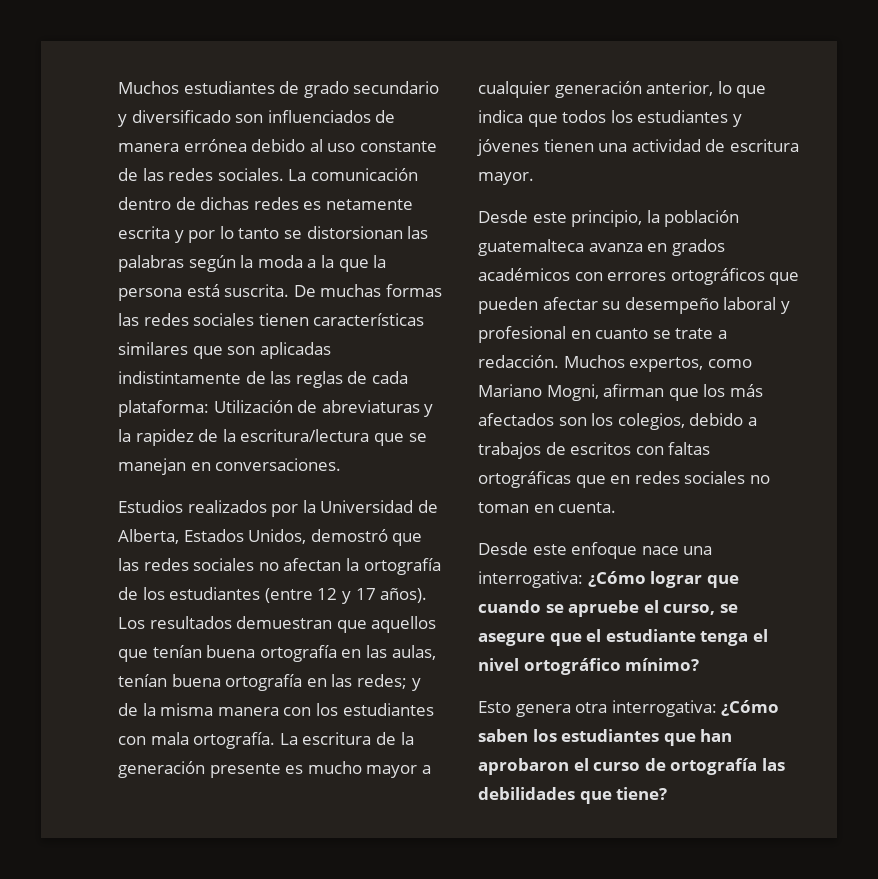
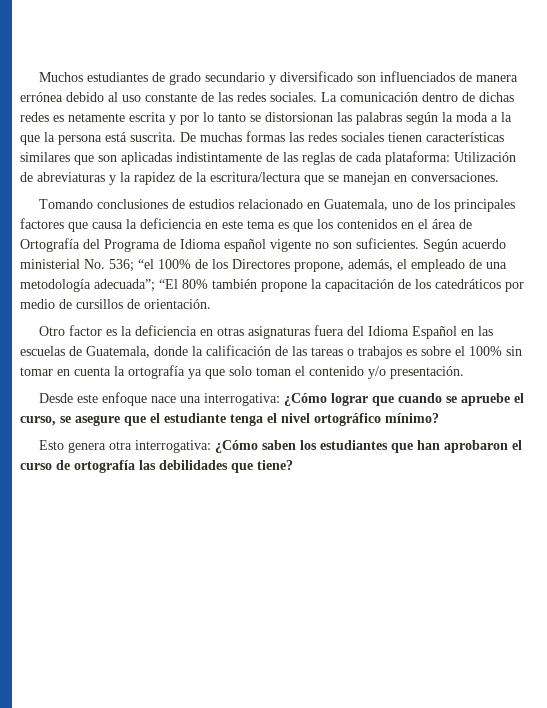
[118,500,438,517] [118,529,423,546] [118,558,441,575] [118,587,428,604] [118,616,437,633] [118,645,436,662] [118,674,421,691] [118,703,434,716] [118,732,414,749] [118,761,431,778] [478,81,767,98] [478,110,742,127] [477,139,799,156] [478,172,534,185] [478,210,740,227] [478,239,725,256] [478,268,800,285] [478,297,790,314] [478,326,727,343] [478,355,752,372] [478,384,763,401] [478,413,757,430] [478,442,711,459] [478,471,770,488] [478,502,617,513] Estudios realizados por la Universidad de Alberta, Estados Unidos, demostró que las redes sociales no afectan la ortografía de los estudiantes (entre 12 y 17 años). Los resultados demuestran que aquellos que tenían buena ortografía en las aulas, tenían buena ortografía en las redes; y de la misma manera con los estudiantes con mala ortografía. La escritura de la generación presente es mucho mayor a cualquier generación anterior, lo que indica que todos los estudiantes y jóvenes tienen una actividad de escritura mayor. // Desde este principio, la población guatemalteca avanza en grados académicos con errores ortográficos que pueden afectar su desempeño laboral y profesional en cuanto se trate a redacción. Muchos expertos, como Mariano Mogni, afirman que los más afectados son los colegios, debido a trabajos de escritos con faltas ortográficas que en redes sociales no toman en cuenta. -> [39,199,516,212] [20,218,472,232] [20,238,506,252] [20,259,507,272] [20,279,524,292] [20,299,211,309] [39,325,494,339] [20,345,522,359] [20,365,464,379] Tomando conclusiones de estudios relacionado en Guatemala, uno de los principales factores que causa la deficiencia en este tema es que los contenidos en el área de Ortografía del Programa de Idioma español vigente no son suficientes. Según acuerdo ministerial No. 536; “el 100% de los Directores propone, además, el empleado de una metodología adecuada”; “El 80% también propone la capacitación de los catedráticos por medio de cursillos de orientación. // Otro factor es la deficiencia en otras asignaturas fuera del Idioma Español en las escuelas de Guatemala, donde la calificación de las tareas o trabajos es sobre el 100% sin tomar en cuenta la ortografía ya que solo toman el contenido y/o presentación.

